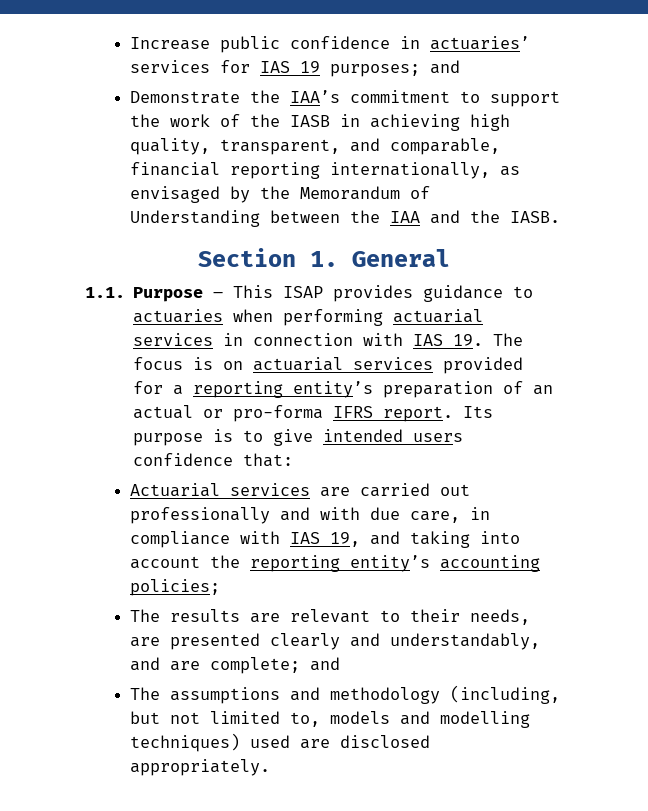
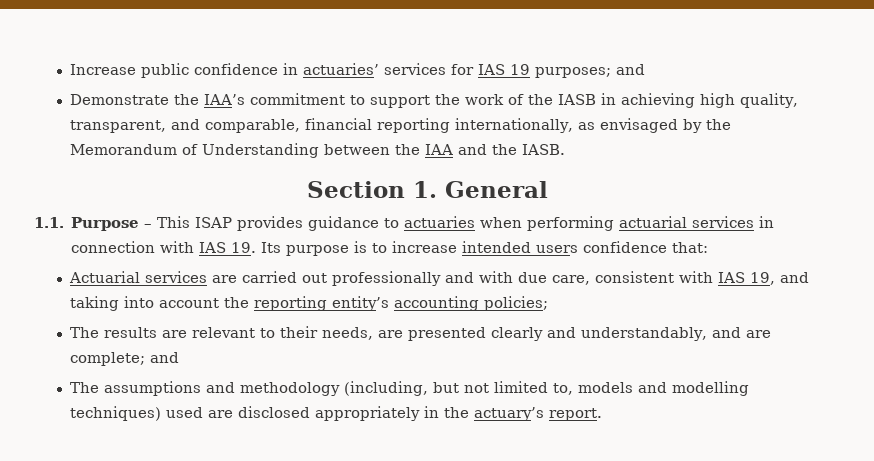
[493,333,524,346] [133,357,524,374] [133,381,554,398] [133,405,454,422] The focus is on actuarial services provided for a reporting entity’s preparation of an actual or pro-forma IFRS report. -> (257, 247) none
[273,429,314,446] give -> [392,241,458,253] increase
[470,507,491,520] [130,531,231,548] in compliance -> [595,271,675,283] consistent
[130,759,271,776] appropriately. -> [315,406,603,421] appropriately in the actuary’s report.

